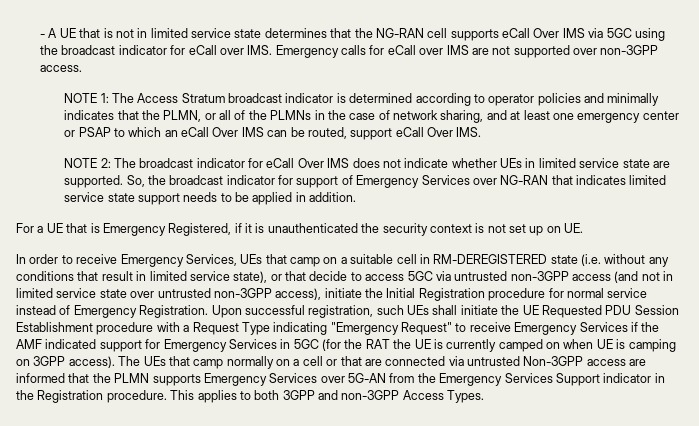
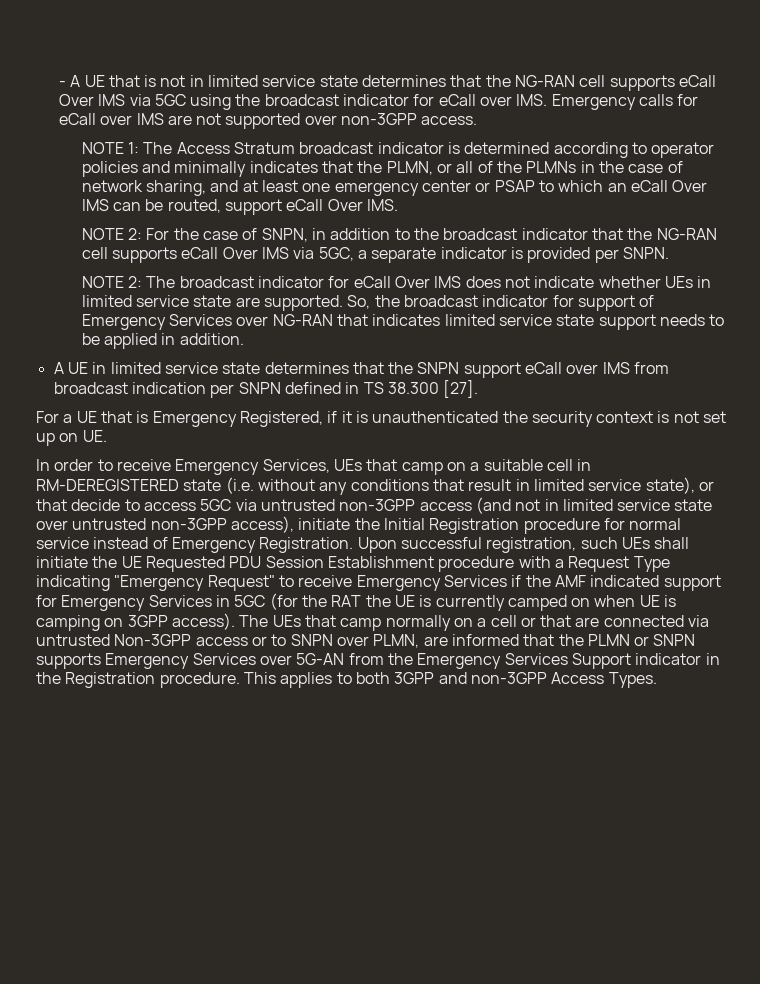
(482, 132) none -> [81,228,717,242] [81,247,669,263] // NOTE 2: For the case of SNPN, in addition to the broadcast indicator that the NG-RAN cell supports eCall Over IMS via 5GC, a separate indicator is provided per SNPN.
(357, 197) none -> [53,362,670,378] [53,380,479,398] // A UE in limited service state determines that the SNPN support eCall over IMS from broadcast indication per SNPN defined in TS 38.300 [27].
(626, 362) none -> [251,634,420,648] or to SNPN over PLMN,
(150, 378) none -> [634,634,696,646] or SNPN

